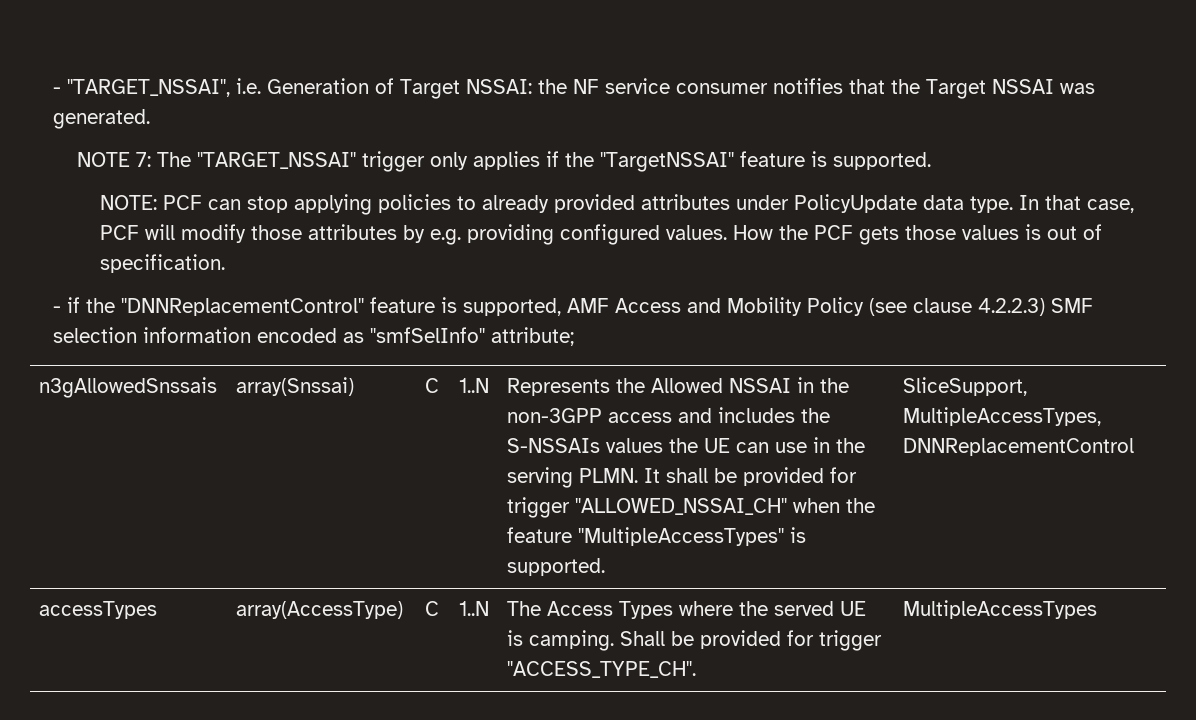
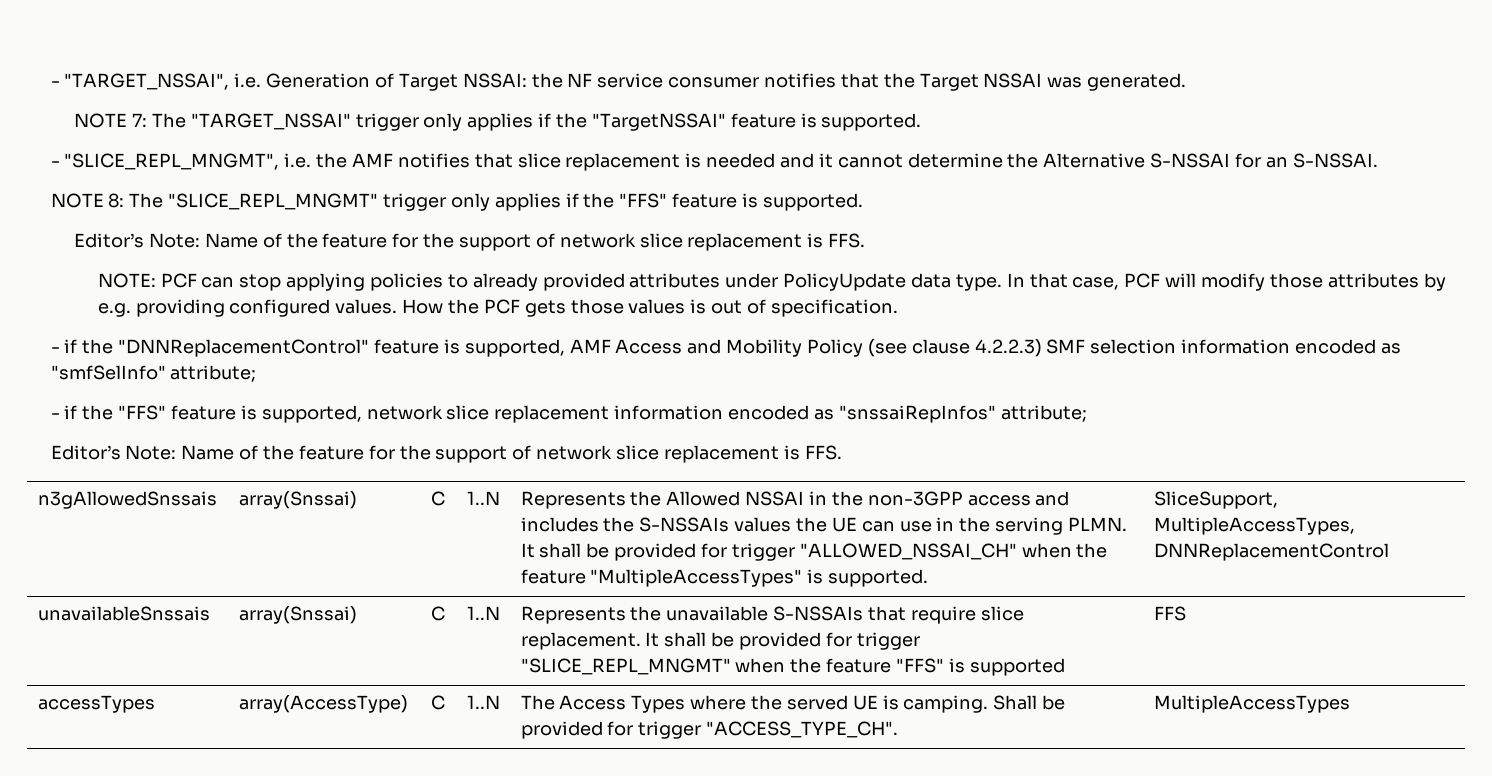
(931, 161) none -> [50,153,1378,171] [50,193,863,211] [74,233,866,251] // - "SLICE_REPL_MNGMT", i.e. the AMF notifies that slice replacement is needed and it cannot determine the Alternative S-NSSAI for an S-NSSAI. // NOTE 8: The "SLICE_REPL_MNGMT" trigger only applies if the "FFS" feature is supported. // Editor’s Note: Name of the feature for the support of network slice replacement is FFS.
(575, 336) none -> [50,405,1087,423] [50,445,842,463] // - if the "FFS" feature is supported, network slice replacement information encoded as "snssaiRepInfos" attribute; // Editor’s Note: Name of the feature for the support of network slice replacement is FFS.
(1135, 447) none -> [37,606,210,621] [238,606,357,624] [430,606,445,621] [466,606,500,620] [520,606,1024,624] [520,632,920,650] [520,658,1065,676] [1153,606,1186,621] // unavailableSnssais | array(Snssai) | C | 1..N | Represents the unavailable S-NSSAIs that require slice replacement. It shall be provided for trigger "SLICE_REPL_MNGMT" when the feature "FFS" is supported | FFS

